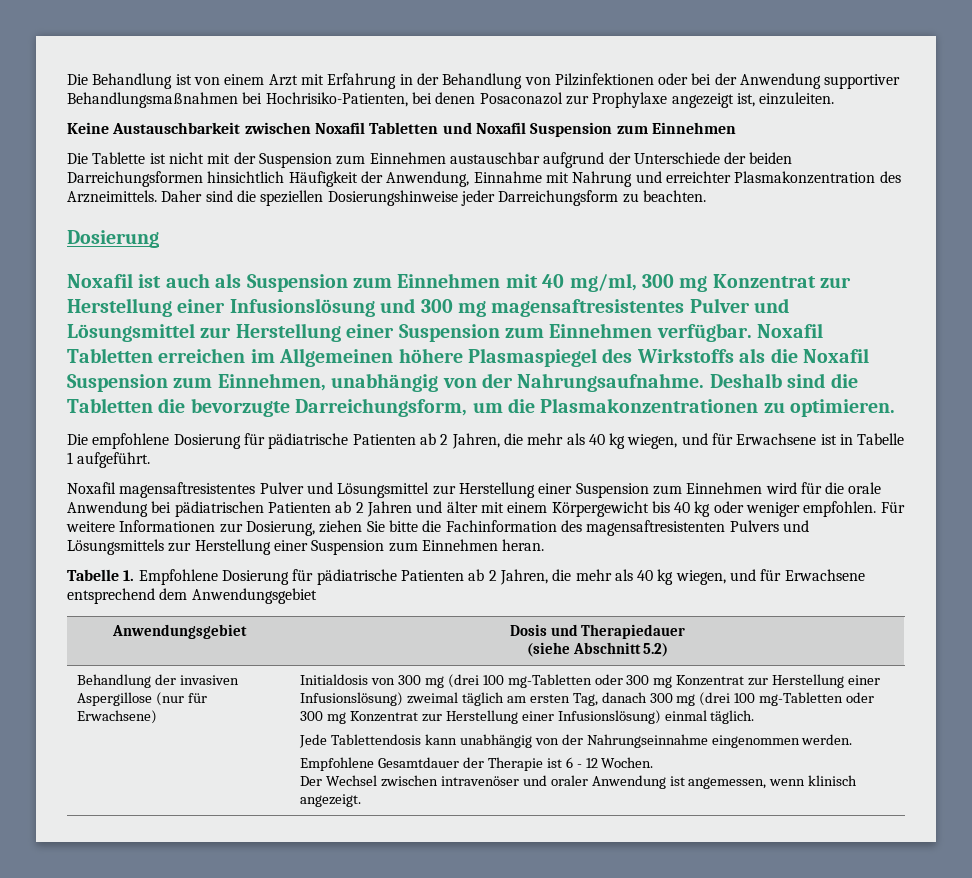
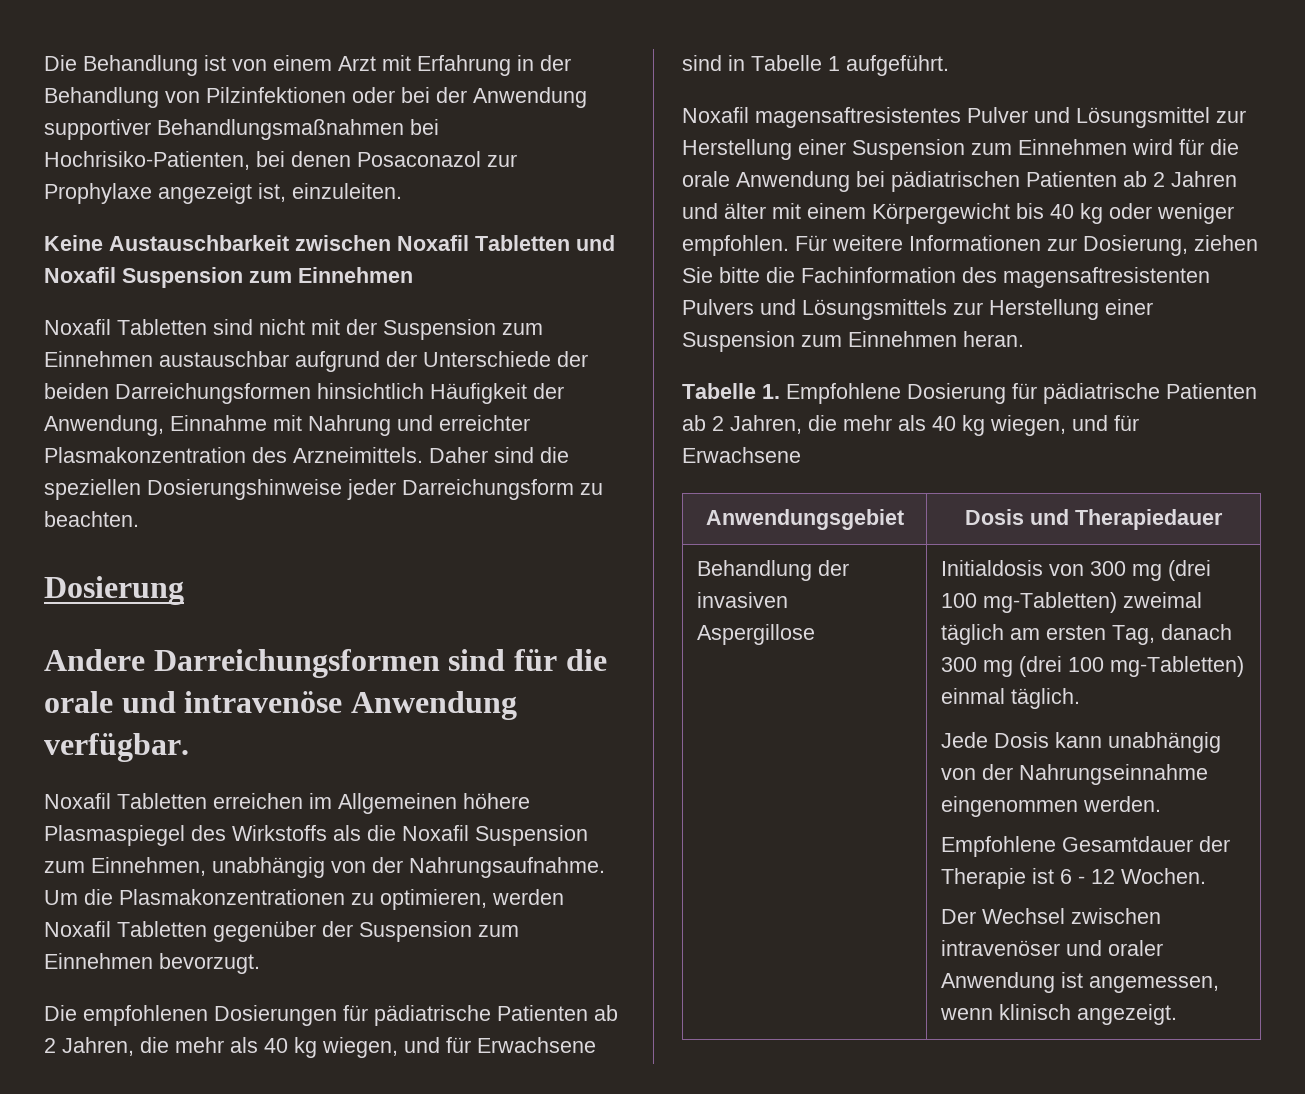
[67,152,166,164] Die Tablette ist -> [44,319,253,335] Noxafil Tabletten sind
[67,273,852,292] [67,298,790,317] [67,323,653,342] Noxafil ist auch als Suspension zum Einnehmen mit 40 mg/ml, 300 mg Konzentrat zur Herstellung einer Infusionslösung und 300 mg magensaftresistentes Pulver und Lösungsmittel zur Herstellung einer Suspension zum Einnehmen -> [44,649,607,678] [44,691,517,720] Andere Darreichungsformen sind für die orale und intravenöse Anwendung
(752, 332) none -> (189, 747) //
[709,373,858,388] [67,398,896,417] [67,433,241,449] Deshalb sind die Tabletten die bevorzugte Darreichungsform, um die Plasmakonzentrationen zu optimieren. // Die empfohlene Dosierung -> [44,889,564,910] [44,921,519,942] [44,953,260,974] [44,1005,337,1026] Um die Plasmakonzentrationen zu optimieren, werden Noxafil Tabletten gegenüber der Suspension zum Einnehmen bevorzugt. // Die empfohlenen Dosierungen
[820,434,837,445] ist -> [682,55,722,71] sind
[67,588,317,604] entsprechend dem Anwendungsgebiet -> (801, 455) none
[526,642,669,657] // (siehe Abschnitt 5.2) -> (1223, 519) none
[156,692,207,706] [77,710,158,724] (nur für Erwachsene) -> (816, 634) none
[507,674,880,688] [300,692,404,706] mg-Tabletten oder 300 mg Konzentrat zur Herstellung einer Infusionslösung) -> [983,592,1118,613] mg-Tabletten)
[759,692,875,706] [300,710,661,724] mg-Tabletten oder 300 mg Konzentrat zur Herstellung einer Infusionslösung) -> [1110,656,1245,677] mg-Tabletten)
[331,734,422,745] Tablettendosis -> [994,732,1050,748] Dosis

